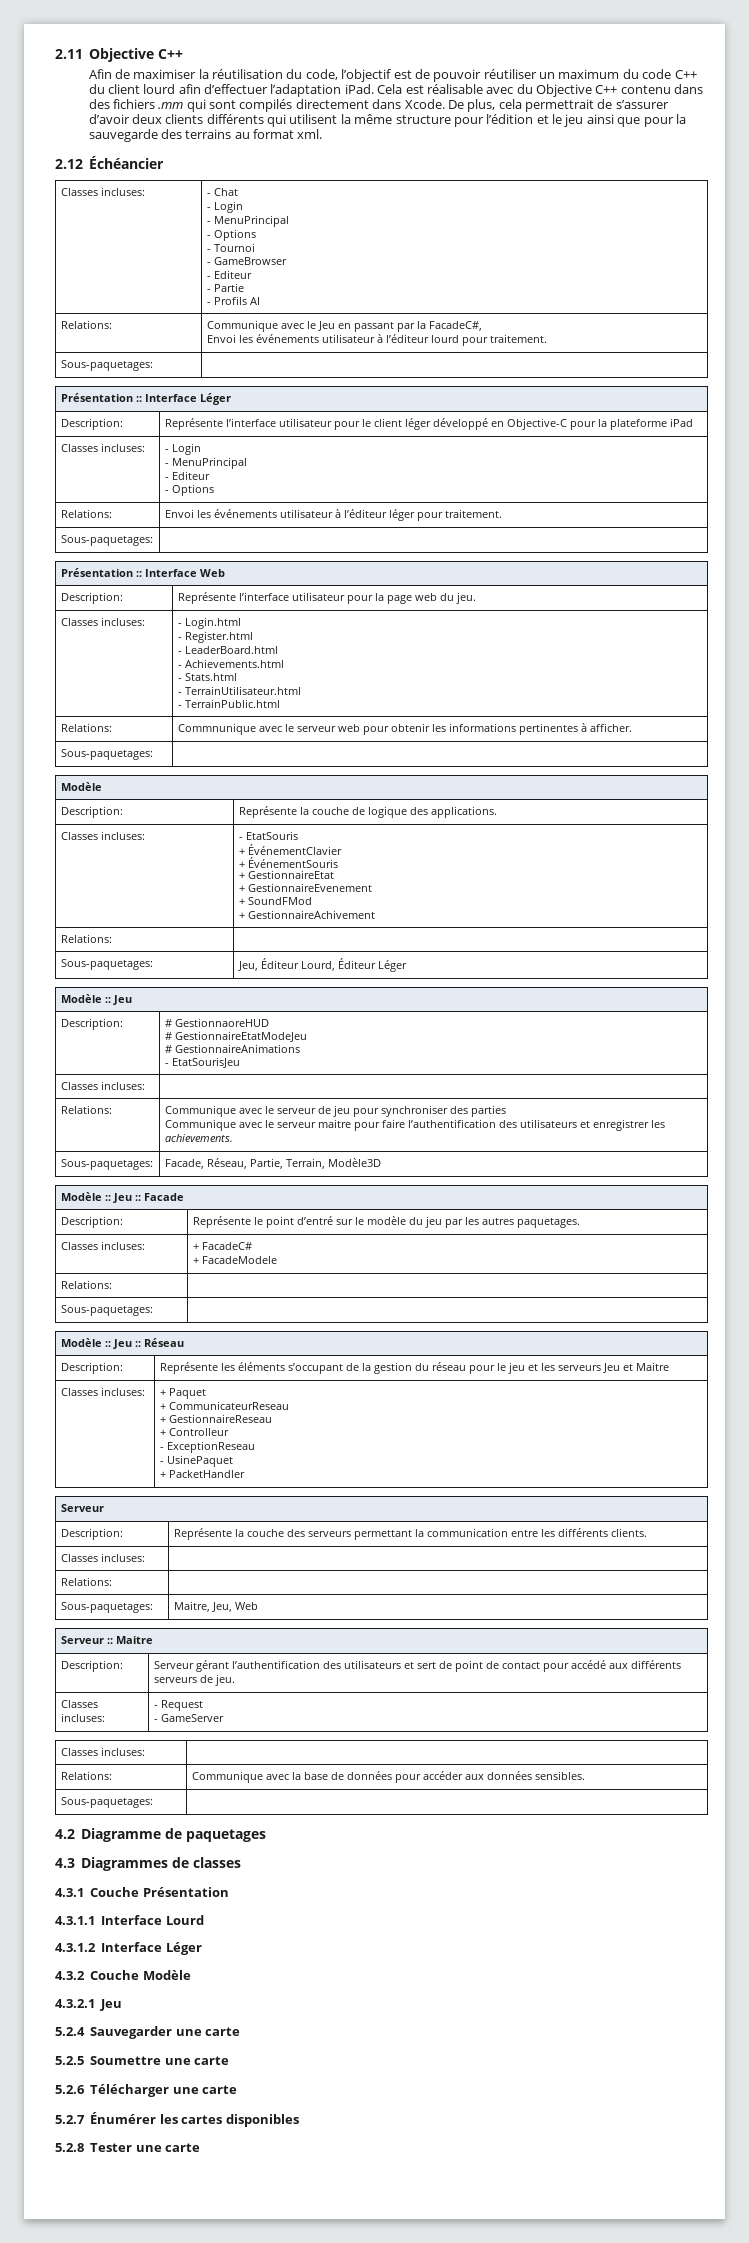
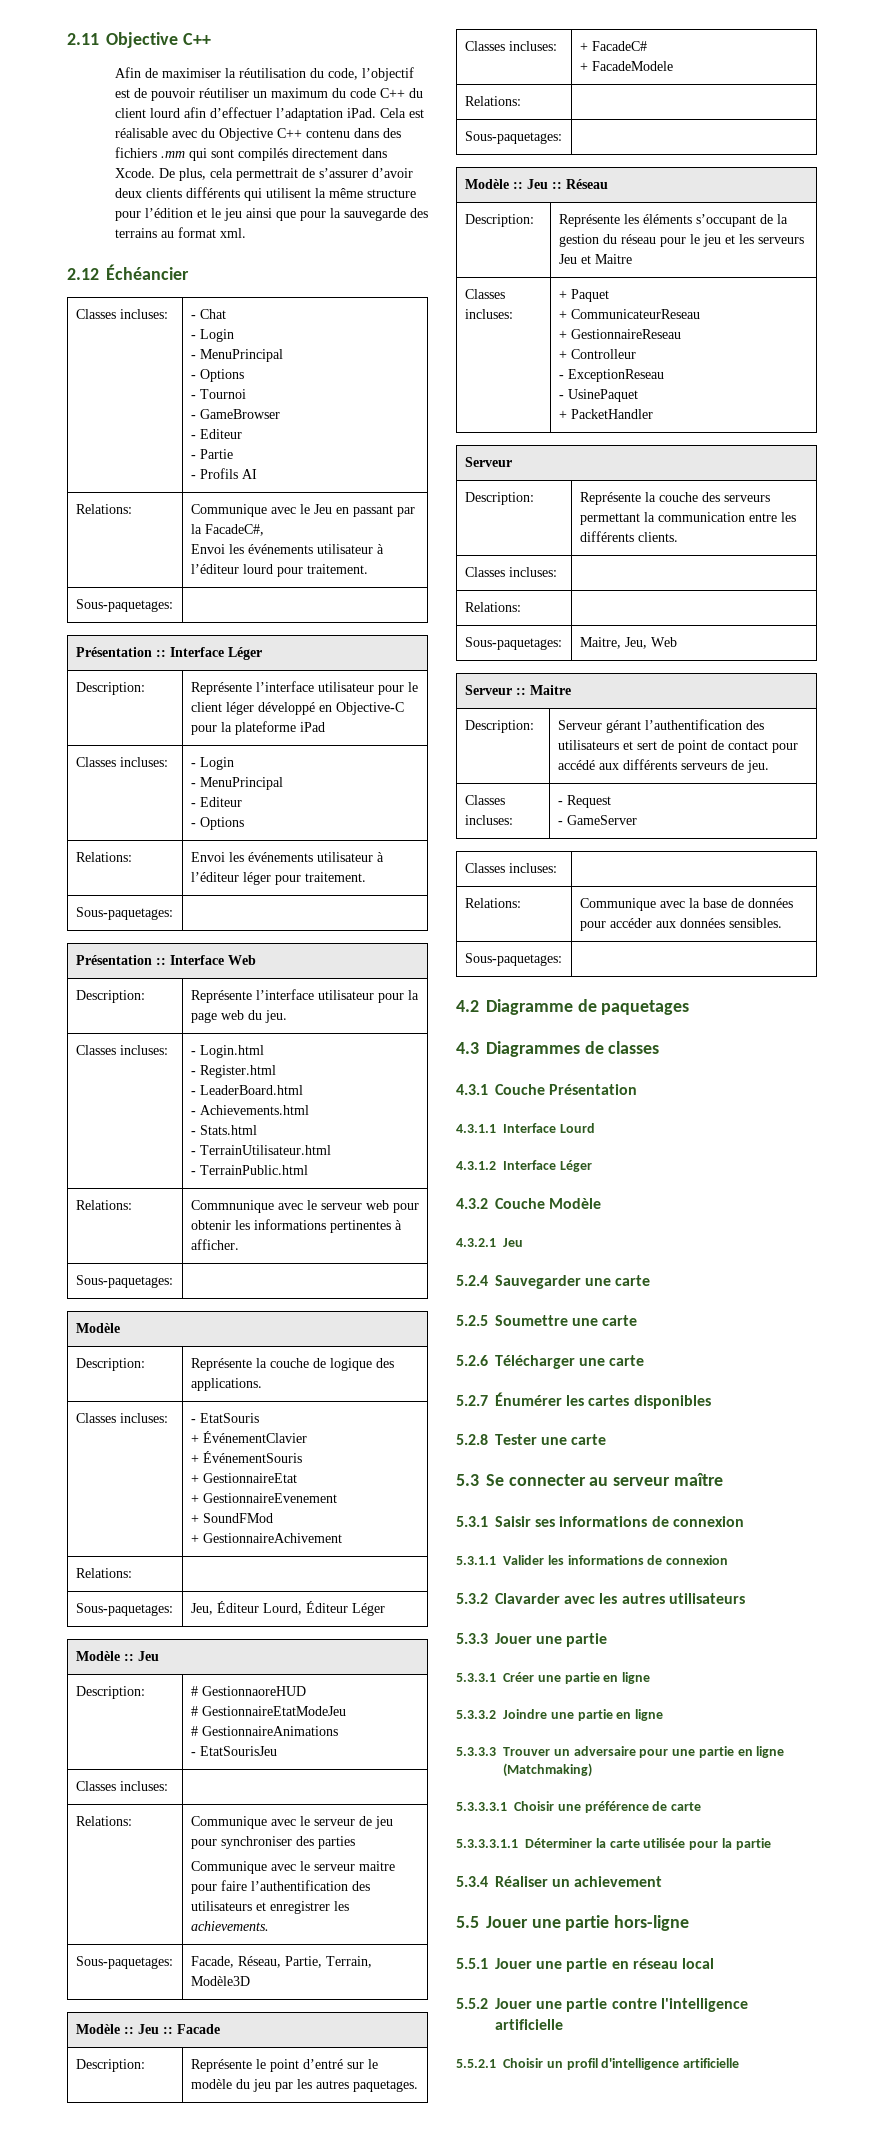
(201, 2147) none -> [456,1473,723,1486] [456,1516,744,1527] [456,1555,729,1565] [456,1593,745,1604] [456,1633,608,1647] [456,1672,651,1684] [456,1709,664,1721] [456,1746,785,1758] [503,1763,592,1777] [456,1801,702,1813] [456,1838,771,1850] [456,1876,663,1887] [456,1915,690,1931] [456,1958,714,1972] [456,1998,748,2012] [495,2019,563,2030] [456,2058,740,2070] // 5.3 Se connecter au serveur maître // 5.3.1 Saisir ses informations de connexion // 5.3.1.1 Valider les informations de connexion // 5.3.2 Clavarder avec les autres utilisateurs // 5.3.3 Jouer une partie // 5.3.3.1 Créer une partie en ligne // 5.3.3.2 Joindre une partie en ligne // 5.3.3.3 Trouver un adversaire pour une partie en ligne (Matchmaking) // 5.3.3.3.1 Choisir une préférence de carte // 5.3.3.3.1.1 Déterminer la carte utilisée pour la partie // 5.3.4 Réaliser un achievement // 5.5 Jouer une partie hors-ligne // 5.5.1 Jouer une partie en réseau local // 5.5.2 Jouer une partie contre l'intelligence artificielle // 5.5.2.1 Choisir un profil d'intelligence artificielle

